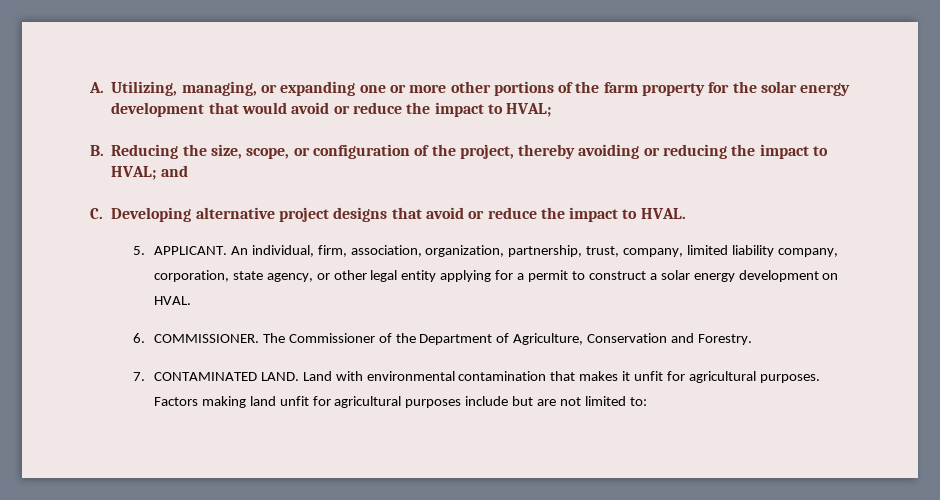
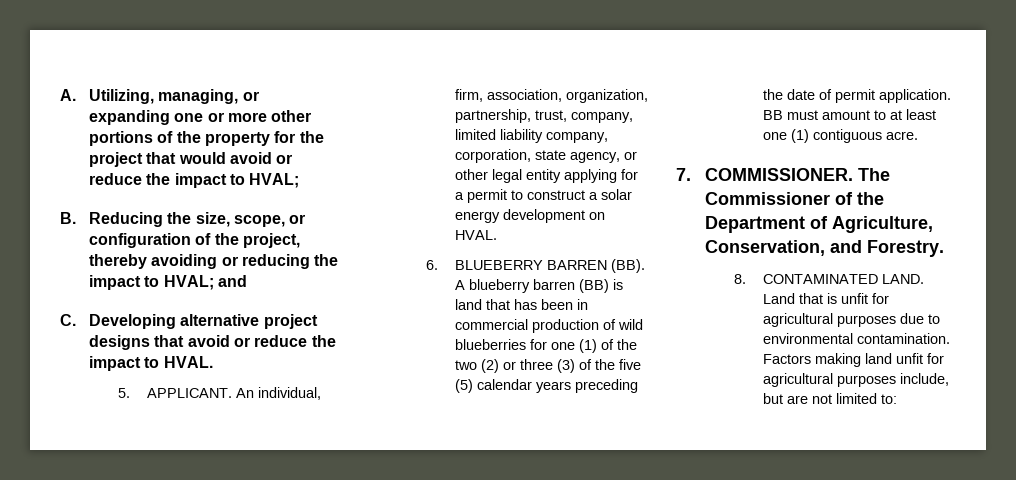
[603,82,638,93] farm -> (201, 137) none
[761,81,851,96] [111,102,205,117] solar energy development -> [88,152,143,167] project
(145, 338) none -> [454,259,645,273] [454,279,623,293] [454,299,588,310] [454,319,643,333] [454,339,637,353] [454,359,641,373] [454,379,638,393] [762,89,951,103] [762,109,936,120] [762,129,918,143] [676,168,691,181] BLUEBERRY BARREN (BB). A blueberry barren (BB) is land that has been in commercial production of wild blueberries for one (1) of the two (2) or three (3) of the five (5) calendar years preceding the date of permit application. BB must amount to at least one (1) contiguous acre. // 7.
[587,333,668,343] Conservation -> [704,240,825,256] Conservation,
[132,372,145,381] 7. -> [733,274,746,284] 8.
[335,371,820,383] with environmental contamination that makes it unfit for agricultural purposes. -> [798,293,889,304] [762,313,940,327] [762,333,950,344] that is unfit for agricultural purposes due to environmental contamination.
[465,396,509,406] include -> [899,373,949,386] include,

